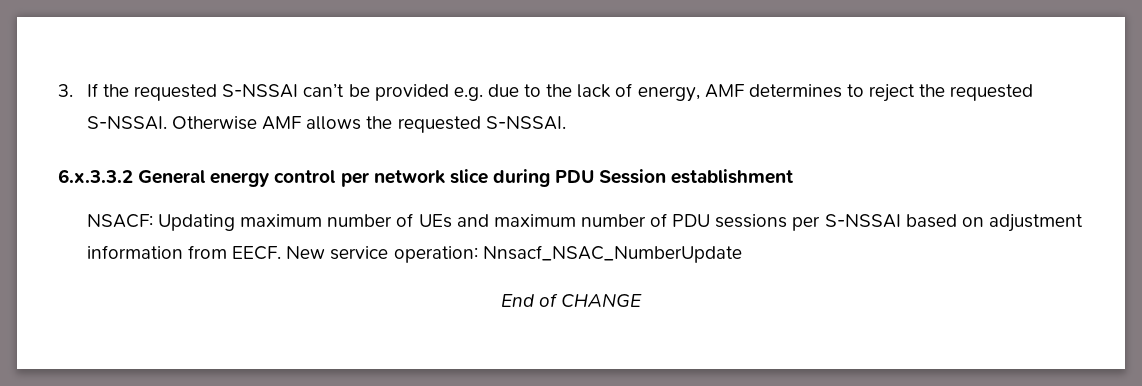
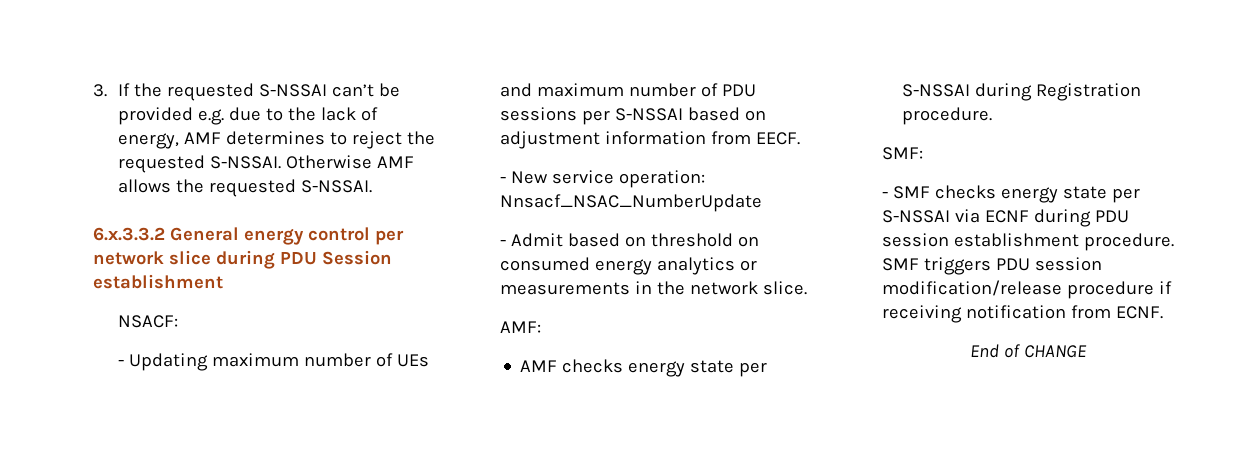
(153, 221) none -> [118,360,125,366] // -
(282, 253) none -> [500,177,507,183] // -
(742, 254) none -> [500,233,759,247] [500,257,758,275] [500,281,807,295] [500,321,542,333] [520,359,768,377] [902,83,1142,101] [902,107,993,125] [882,147,924,160] [882,185,1140,203] [882,209,1129,227] [882,233,1175,251] [882,257,1103,275] [882,280,1173,299] [882,305,1164,323] // - Admit based on threshold on consumed energy analytics or measurements in the network slice. // AMF: // AMF checks energy state per S-NSSAI during Registration procedure. // SMF: // - SMF checks energy state per S-NSSAI via ECNF during PDU session establishment procedure. SMF triggers PDU session modification/release procedure if receiving notification from ECNF.

